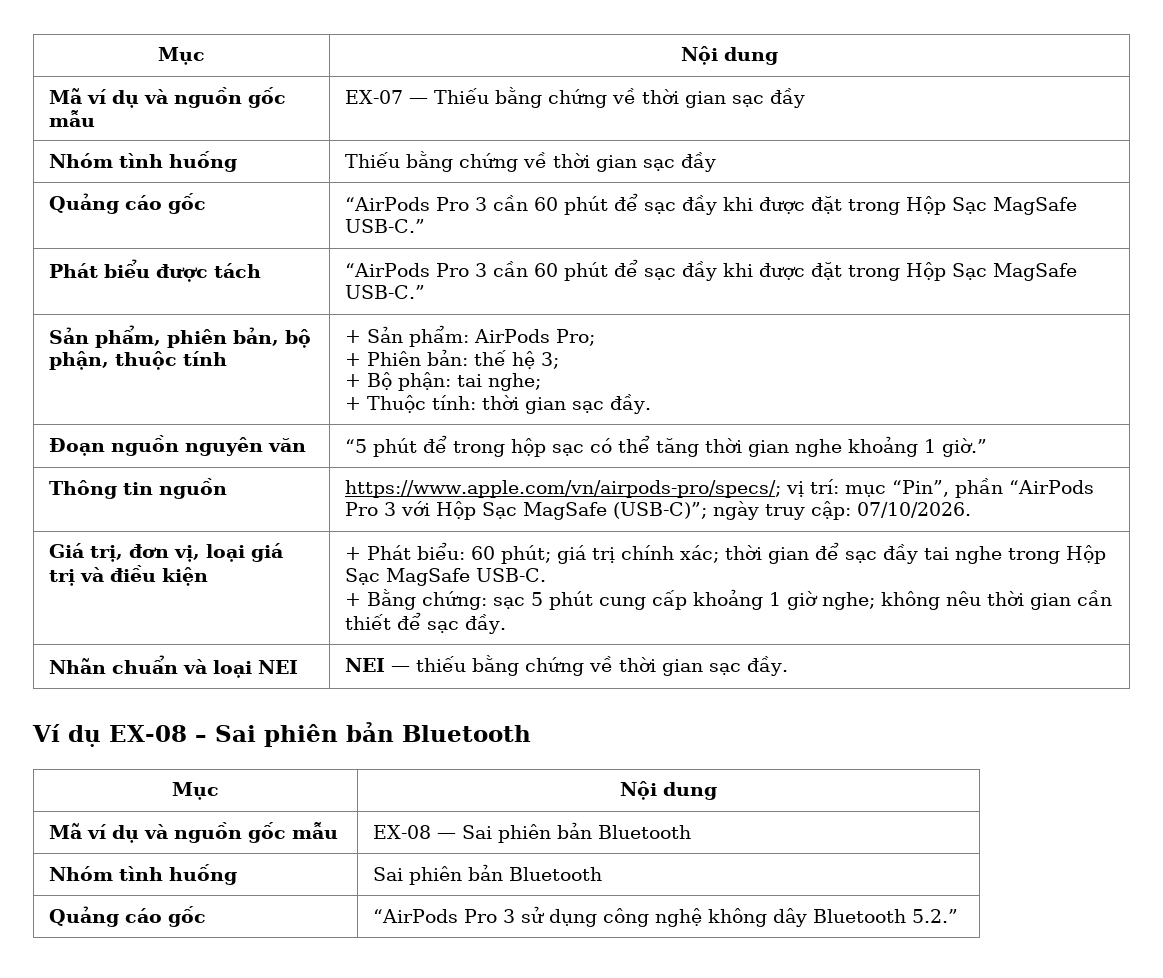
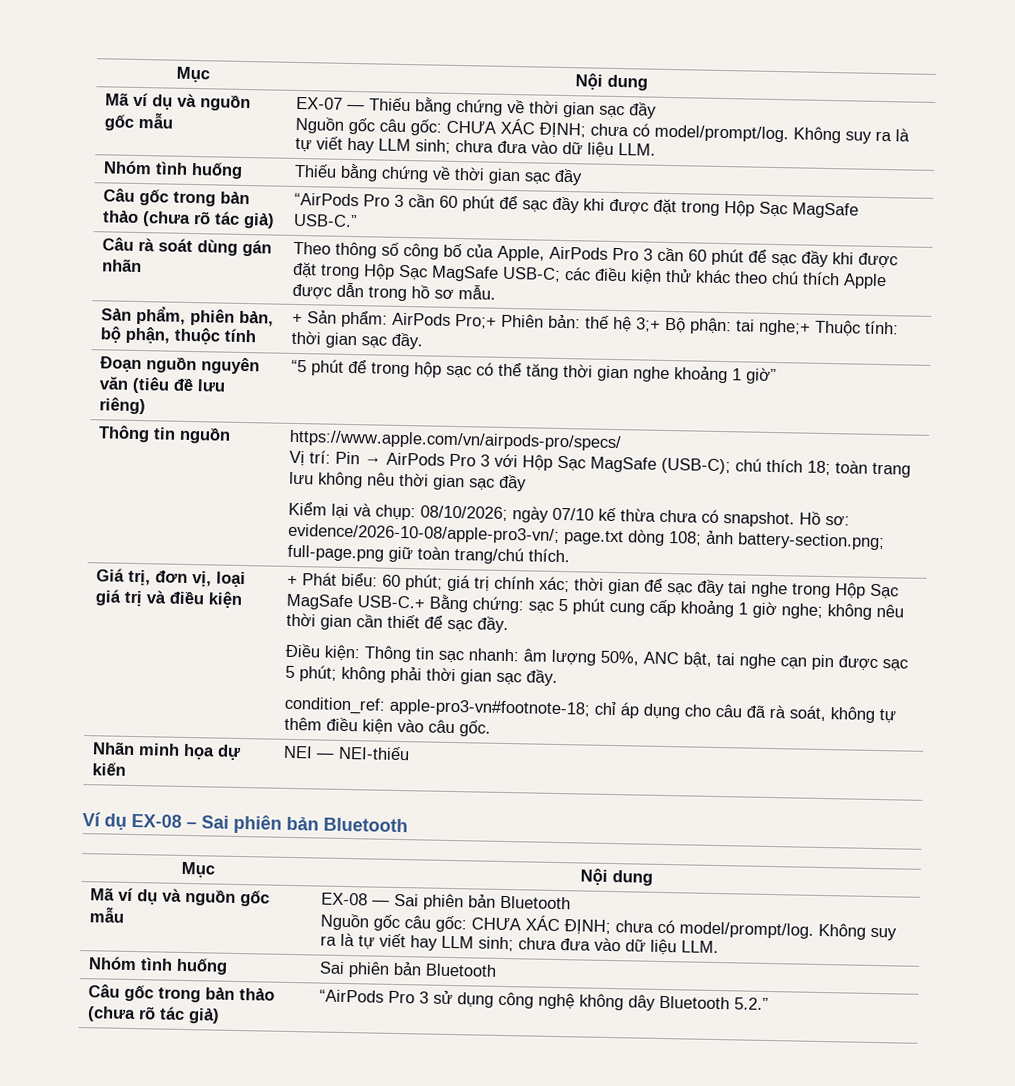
(805, 98) none -> [295,116,911,144] [295,136,657,158] // Nguồn gốc câu gốc: CHƯA XÁC ĐỊNH; chưa có model/prompt/log. Không suy ra là tự viết hay LLM sinh; chưa đưa vào dữ liệu LLM.
[48,193,206,214] Quảng cáo gốc -> [103,188,251,207] [102,210,276,229] Câu gốc trong bản thảo (chưa rõ tác giả)
[48,259,261,282] [344,263,430,277] Phát biểu được tách | “AirPods -> [102,237,273,257] [102,258,143,273] [293,241,609,262] Câu rà soát dùng gán nhãn | Theo thông số công bố của Apple, AirPods
[344,285,425,299] USB-C.” -> [502,266,888,290] [292,282,497,302] USB-C; các điều kiện thử khác theo chú thích Apple được dẫn trong hồ sơ mẫu.
[555,329,595,346] [344,353,361,366] Pro; // + -> [455,313,498,329] Pro;+
[540,352,559,369] [344,374,361,387] 3; // + -> [636,317,662,332] 3;+
[487,373,541,391] [344,397,361,410] nghe; // + -> [758,319,812,336] nghe;+
(306, 445) none -> [132,376,227,394] [99,397,147,415] (tiêu đề lưu riêng)
[941,438,987,457] giờ.” -> [746,367,778,385] giờ”
[344,478,1094,498] https://www.apple.com/vn/airpods-pro/specs/; vị trí: mục “Pin”, phần “AirPods -> [289,429,623,452] [289,450,446,467] https://www.apple.com/vn/airpods-pro/specs/ // Vị trí: Pin → AirPods
[612,501,971,520] (USB-C)”; ngày truy cập: 07/10/2026. -> [661,457,912,478] [289,471,528,492] [288,501,851,528] [288,523,886,551] [287,544,571,565] (USB-C); chú thích 18; toàn trang lưu không nêu thời gian sạc đầy // Kiểm lại và chụp: 08/10/2026; ngày 07/10 kế thừa chưa có snapshot. Hồ sơ: evidence/2026-10-08/apple-pro3-vn/; page.txt dòng 108; ảnh battery-section.png; full-page.png giữ toàn trang/chú thích.
[475,568,546,582] [344,593,361,606] USB-C. // + -> [357,595,426,609] USB-C.+
[48,655,298,678] [344,655,788,676] // Nhãn chuẩn và loại NEI | NEI — thiếu bằng chứng về thời gian sạc đầy. -> [285,643,909,672] [285,665,559,686] [284,696,897,724] [284,716,492,737] [92,741,242,761] [92,762,127,776] [283,745,411,761] // Điều kiện: Thông tin sạc nhanh: âm lượng 50%, ANC bật, tai nghe cạn pin được sạc 5 phút; không phải thời gian sạc đầy. // condition_ref: apple-pro3-vn#footnote-18; chỉ áp dụng cho câu đã rà soát, không tự thêm điều kiện vào câu gốc. // Nhãn minh họa dự kiến | NEI — NEI-thiếu
(691, 832) none -> [320,913,898,941] [320,932,720,956] // Nguồn gốc câu gốc: CHƯA XÁC ĐỊNH; chưa có model/prompt/log. Không suy ra là tự viết hay LLM sinh; chưa đưa vào dữ liệu LLM.
[48,906,206,927] Quảng cáo gốc -> [88,984,276,1003] [87,1006,221,1024] Câu gốc trong bản thảo (chưa rõ tác giả)

